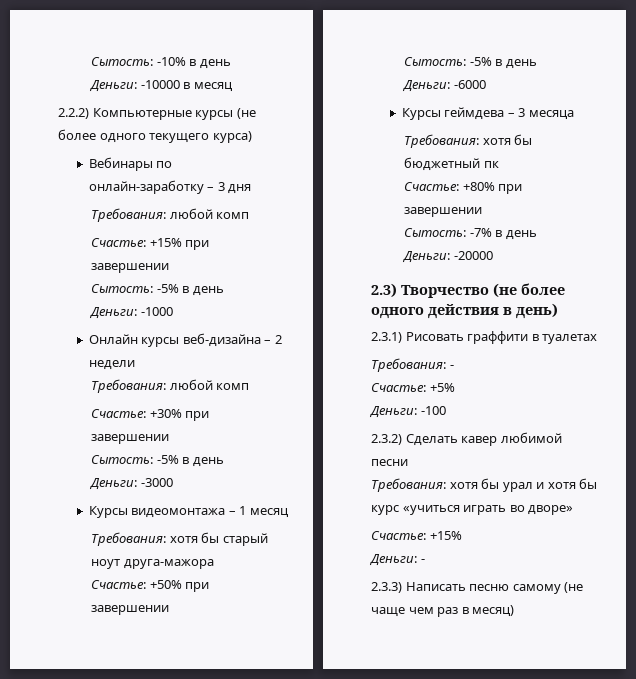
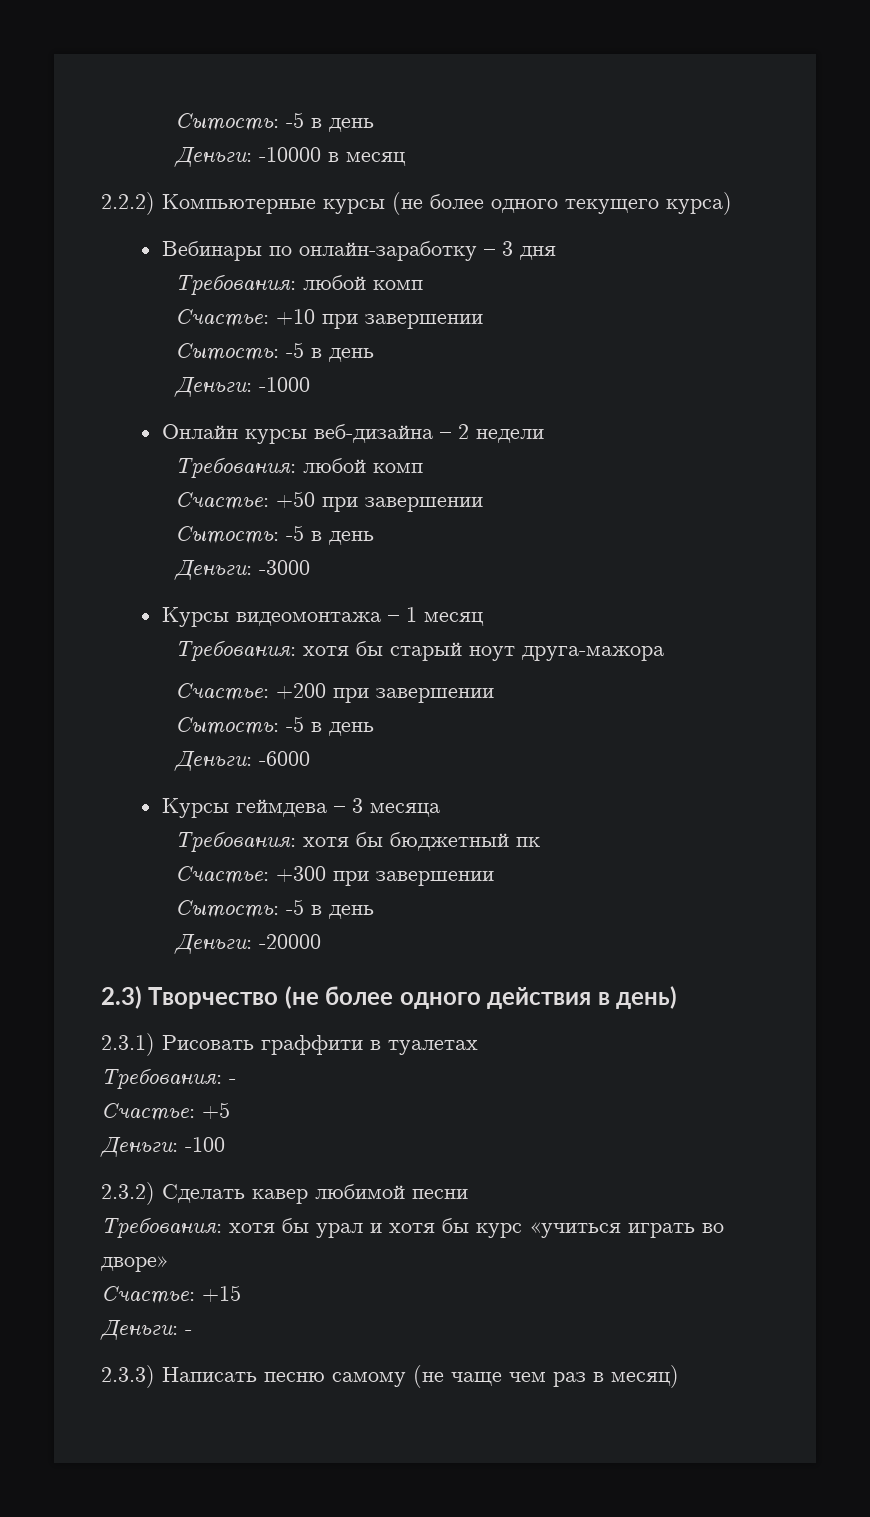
[91,57,186,66] Сытость: -10% -> [174,112,304,131] Сытость: -5
[149,238,210,250] [91,263,170,273] [91,284,179,293] +15% при завершении // Сытость: -5% -> [275,309,483,329] [174,342,304,361] +10 при завершении // Сытость: -5
[149,409,210,421] [91,434,170,444] [91,455,179,464] +30% при завершении // Сытость: -5% -> [275,491,483,512] [174,525,304,544] +50 при завершении // Сытость: -5
[149,580,210,592] [91,605,170,615] [404,57,492,66] +50% при завершении // Сытость: -5% -> [275,683,494,703] [174,716,304,735] +200 при завершении // Сытость: -5
[462,182,523,194] [404,207,483,217] [404,228,492,237] +80% при завершении // Сытость: -7% -> [275,866,494,886] [174,899,304,918] +300 при завершении // Сытость: -5
[429,383,455,392] +5% -> [202,1102,230,1119] +5
[429,531,462,540] +15% -> [202,1285,241,1302] +15

